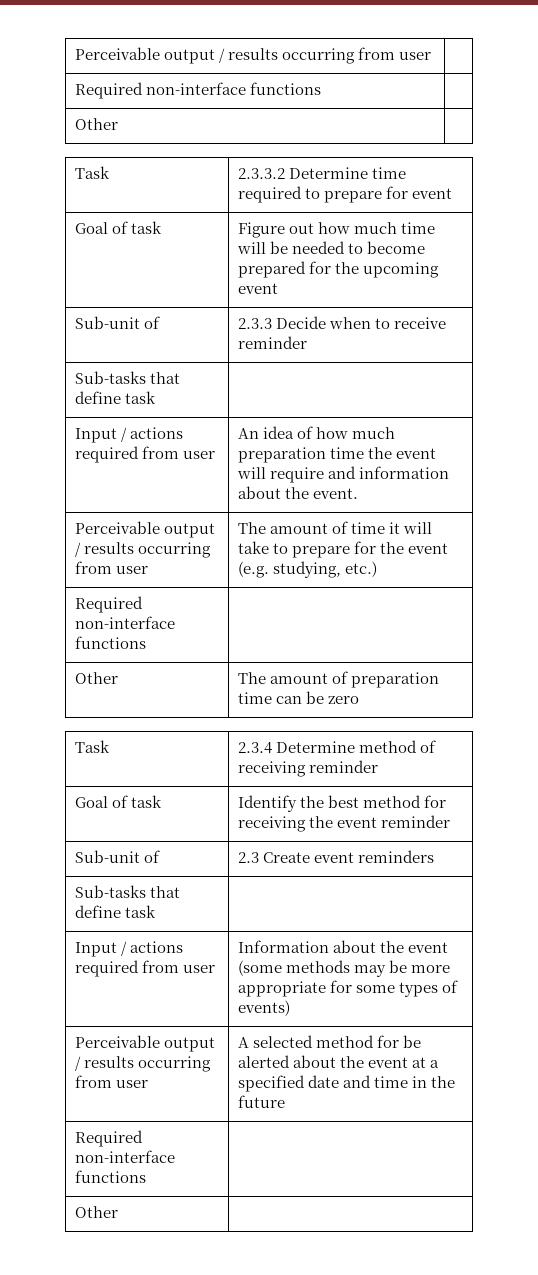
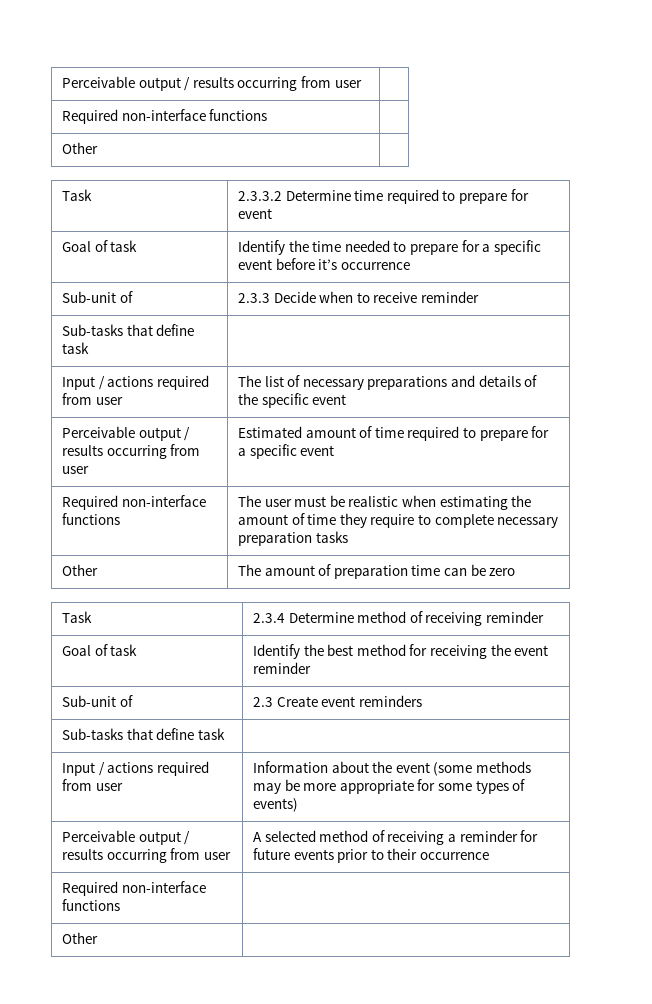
[237,222,436,238] [236,241,426,254] [237,261,440,278] [237,283,278,294] Figure out how much time will be needed to become prepared for the upcoming event -> [237,240,542,255] [237,258,410,270] Identify the time needed to prepare for a specific event before it’s occurrence
[237,426,396,439] [237,447,437,463] [236,466,450,483] [237,486,358,499] [74,521,215,538] [74,542,211,558] [74,561,148,574] [237,521,433,534] [237,541,449,558] [237,561,377,578] [74,596,143,613] [74,616,175,629] [74,636,146,649] An idea of how much preparation time the event will require and information about the event. // Perceivable output / results occurring from user | The amount of time it will take to prepare for the event (e.g. studying, etc.) // Required non-interface functions | -> [237,375,538,390] [237,393,347,408] [61,426,191,441] [61,444,201,459] [61,466,89,474] [237,426,550,441] [237,444,335,459] [61,495,206,510] [61,513,120,525] [237,495,532,510] [237,513,559,528] [237,531,348,546] The list of necessary preparations and details of the specific event // Perceivable output / results occurring from user | Estimated amount of time required to prepare for a specific event // Required non-interface functions | The user must be realistic when estimating the amount of time they require to complete necessary preparation tasks
[377,1035,422,1048] [237,1055,440,1068] [237,1075,456,1092] [237,1095,285,1108] for be alerted about the event at a specified date and time in the future -> [371,830,539,845] [252,848,490,863] of receiving a reminder for future events prior to their occurrence

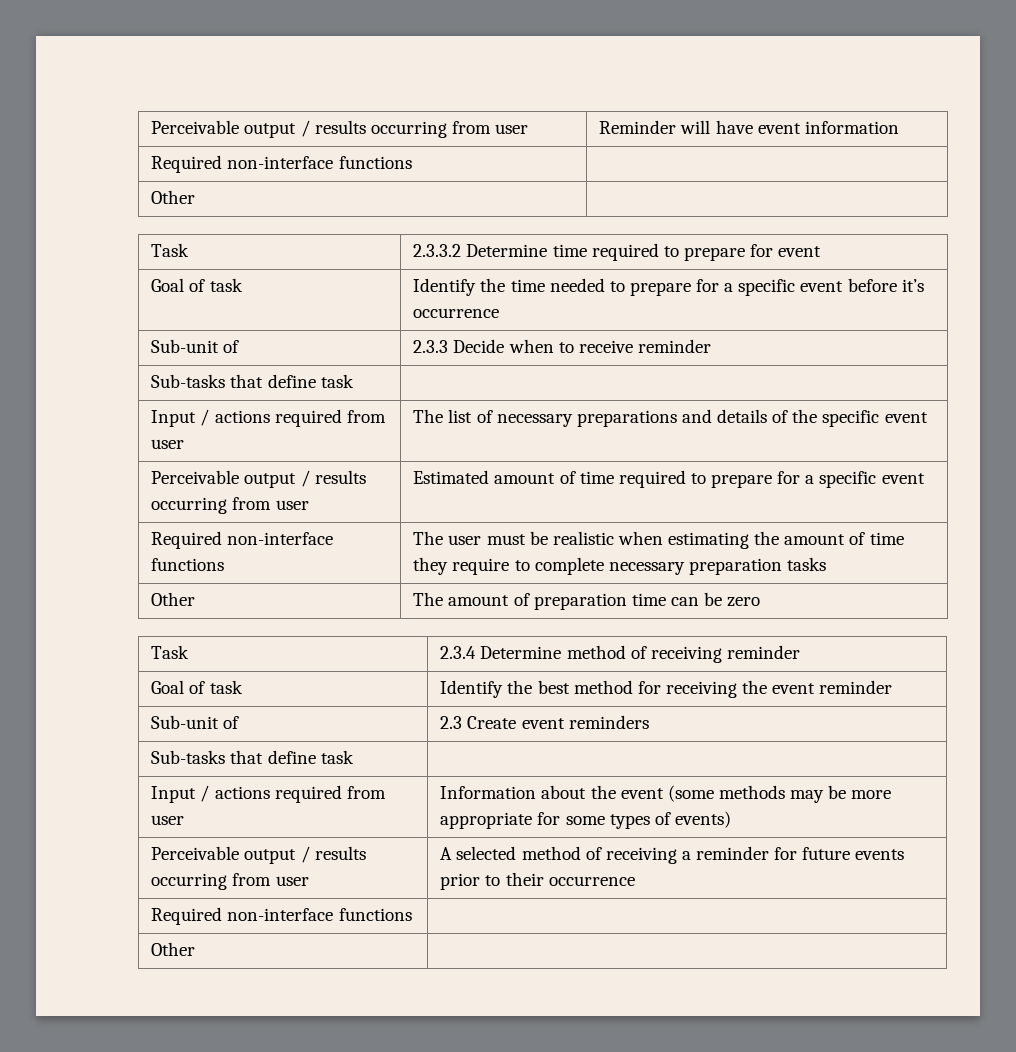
[61,76,362,91] Perceivable output / results occurring from user | -> [151,120,529,138] [599,120,899,134] Perceivable output / results occurring from user | Reminder will have event information

